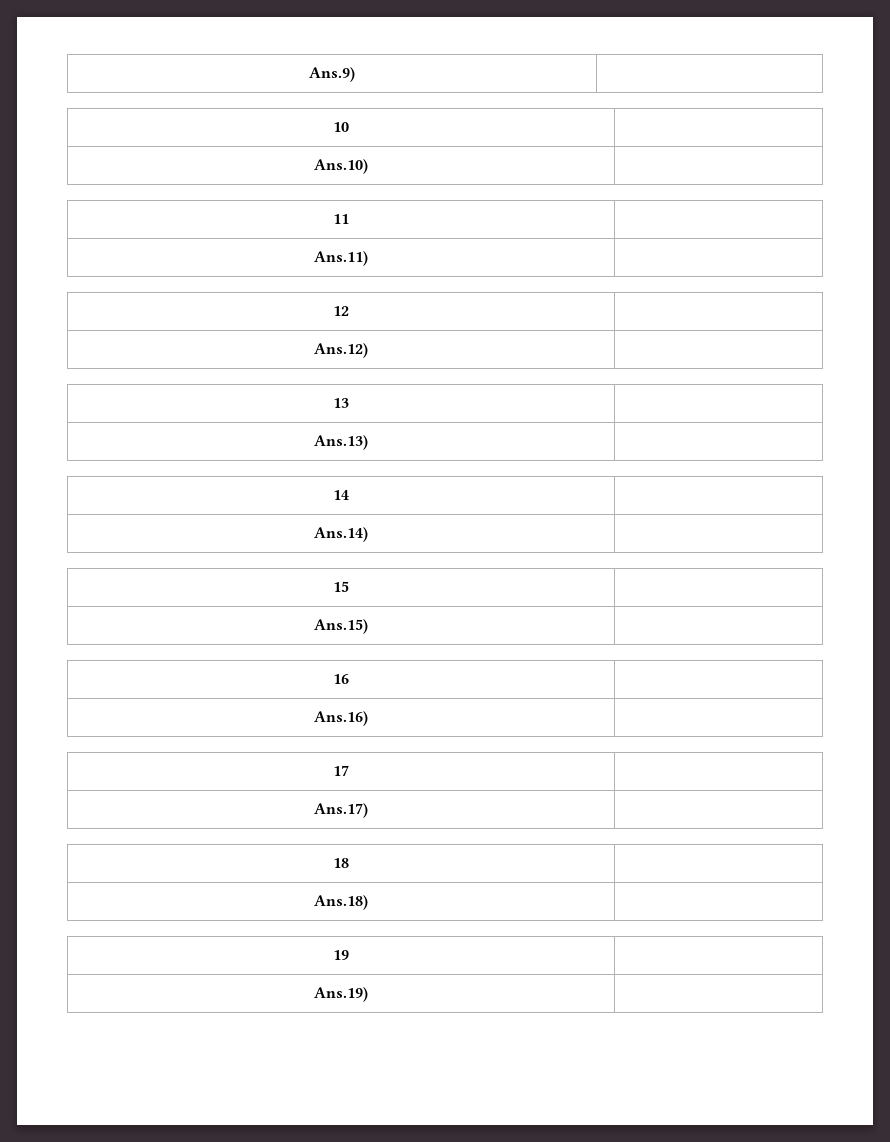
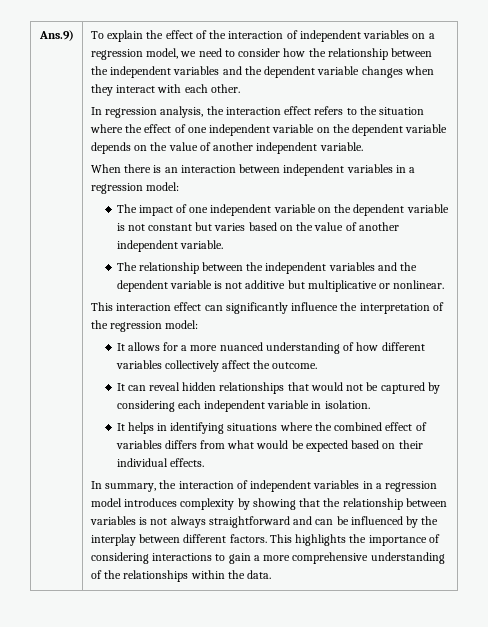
[333,122,349,132] [314,159,368,174] [333,214,349,224] [314,251,368,266] [333,306,349,316] [314,343,368,358] [333,398,349,408] [314,435,368,450] [333,490,349,500] [314,527,368,542] [333,581,349,592] [314,619,368,634] [333,674,349,684] [314,711,368,726] [333,765,349,776] [314,803,368,818] [333,858,349,868] [314,895,368,910] [333,950,349,960] [314,987,368,1002] // 10 | // Ans.10) | // 11 | // Ans.11) | // 12 | // Ans.12) | // 13 | // Ans.13) | // 14 | // Ans.14) | // 15 | // Ans.15) | // 16 | // Ans.16) | // 17 | // Ans.17) | // 18 | // Ans.18) | // 19 | // Ans.19) | -> [90,30,435,42] [90,48,433,60] [90,66,434,78] [90,84,240,96] [90,106,425,118] [89,124,448,136] [90,142,363,154] [90,164,416,176] [90,182,180,194] [116,204,449,216] [116,222,399,231] [116,240,223,252] [116,262,418,274] [116,280,445,292] [90,302,444,314] [90,320,199,332] [116,342,425,354] [115,360,318,372] [116,382,440,394] [116,400,370,412] [116,422,427,434] [115,440,423,452] [116,458,204,467] [90,480,438,492] [90,498,447,510] [89,516,439,528] [90,534,440,546] [90,552,445,564] [90,570,272,582] To explain the effect of the interaction of independent variables on a regression model, we need to consider how the relationship between the independent variables and the dependent variable changes when they interact with each other. // In regression analysis, the interaction effect refers to the situation where the effect of one independent variable on the dependent variable depends on the value of another independent variable. // When there is an interaction between independent variables in a regression model: // The impact of one independent variable on the dependent variable is not constant but varies based on the value of another independent variable. // The relationship between the independent variables and the dependent variable is not additive but multiplicative or nonlinear. // This interaction effect can significantly influence the interpretation of the regression model: // It allows for a more nuanced understanding of how different variables collectively affect the outcome. // It can reveal hidden relationships that would not be captured by considering each independent variable in isolation. // It helps in identifying situations where the combined effect of variables differs from what would be expected based on their individual effects. // In summary, the interaction of independent variables in a regression model introduces complexity by showing that the relationship between variables is not always straightforward and can be influenced by the interplay between different factors. This highlights the importance of considering interactions to gain a more comprehensive understanding of the relationships within the data.

